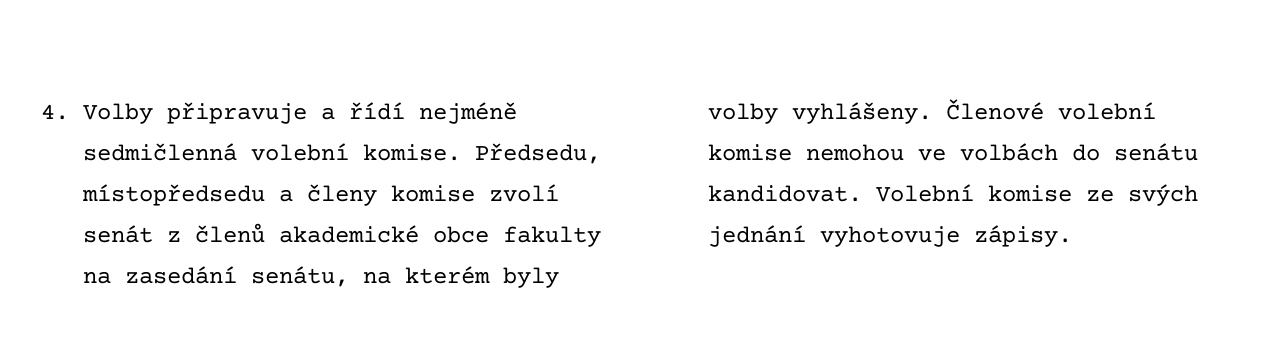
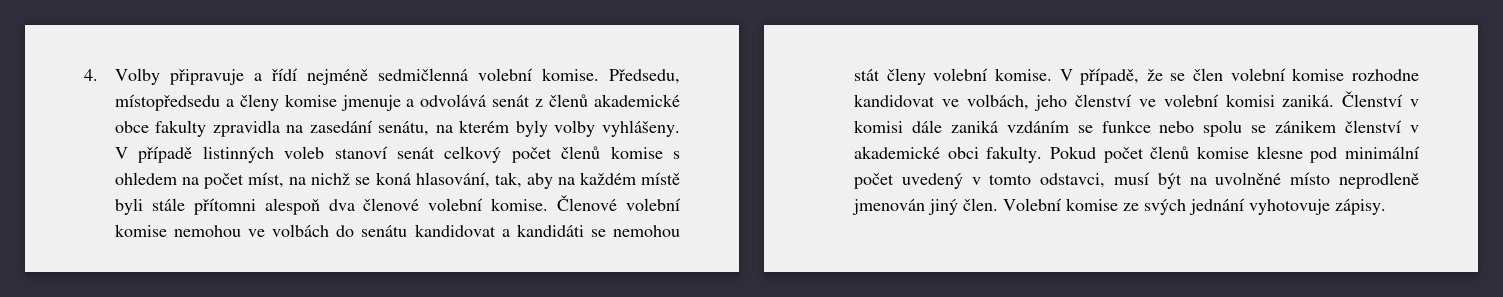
[489,184,560,202] zvolí -> [340,94,487,111] jmenuje a odvolává
(602, 236) none -> [212,120,280,137] zpravidla
(933, 113) none -> [114,146,680,163] [114,172,681,189] [114,198,549,215] V případě listinných voleb stanoví senát celkový počet členů komise s ohledem na počet míst, na nichž se koná hlasování, tak, aby na každém místě byli stále přítomni alespoň dva členové volební komise.
[708,185,863,202] kandidovat. -> [414,224,680,237] [853,68,1419,85] [853,91,1419,111] [853,120,1419,137] [853,146,1419,163] [853,172,1419,189] [851,198,998,215] kandidovat a kandidáti se nemohou stát členy volební komise. V případě, že se člen volební komise rozhodne kandidovat ve volbách, jeho členství ve volební komisi zaniká. Členství v komisi dále zaniká vzdáním se funkce nebo spolu se zánikem členství v akademické obci fakulty. Pokud počet členů komise klesne pod minimální počet uvedený v tomto odstavci, musí být na uvolněné místo neprodleně jmenován jiný člen.

